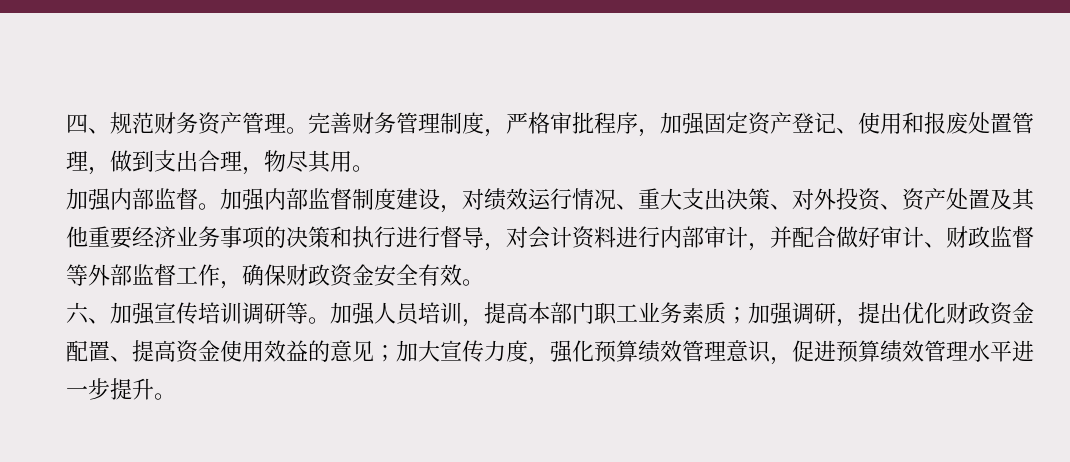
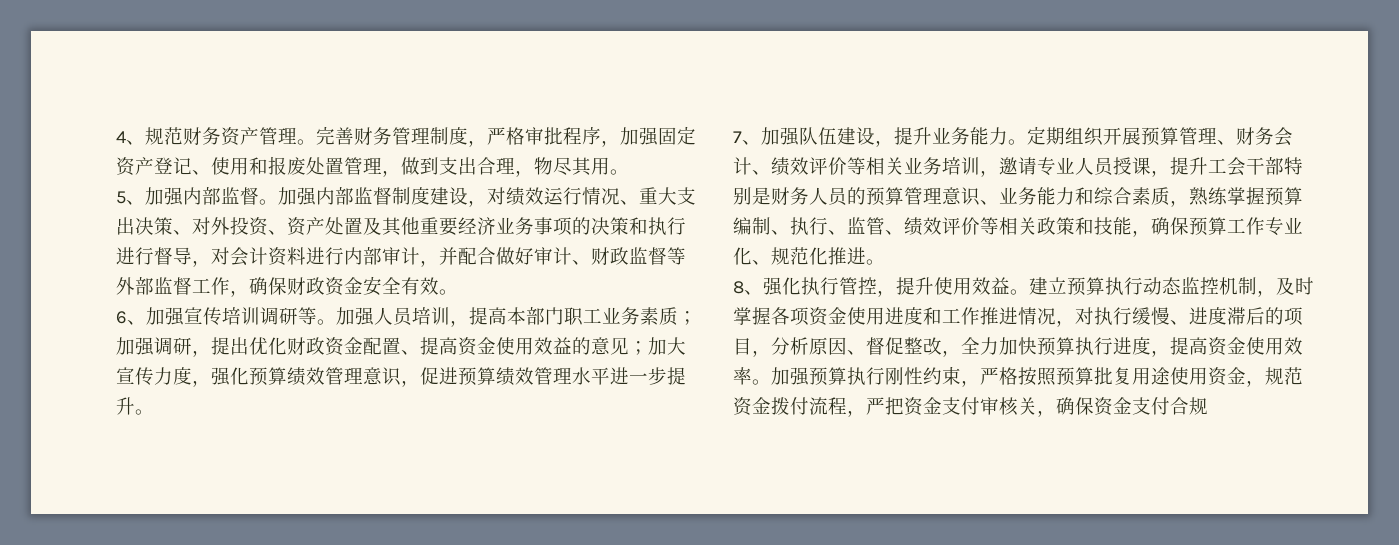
[66,114,88,133] 四 -> [116,131,126,143] 4
(374, 168) none -> [116,191,145,205] 5、
[66,302,89,324] 六 -> [116,311,127,324] 6
(176, 396) none -> [733,126,1293,147] [733,157,1303,177] [733,187,1303,207] [733,217,1303,237] [733,247,885,265] [733,277,1314,297] [733,307,1303,327] [733,337,1303,357] [733,366,1303,387] [733,397,1208,417] // 7、加强队伍建设，提升业务能力。定期组织开展预算管理、财务会计、绩效评价等相关业务培训，邀请专业人员授课，提升工会干部特别是财务人员的预算管理意识、业务能力和综合素质，熟练掌握预算编制、执行、监管、绩效评价等相关政策和技能，确保预算工作专业化、规范化推进。 // 8、强化执行管控，提升使用效益。建立预算执行动态监控机制，及时掌握各项资金使用进度和工作推进情况，对执行缓慢、进度滞后的项目，分析原因、督促整改，全力加快预算执行进度，提高资金使用效率。加强预算执行刚性约束，严格按照预算批复用途使用资金，规范资金拨付流程，严把资金支付审核关，确保资金支付合规

